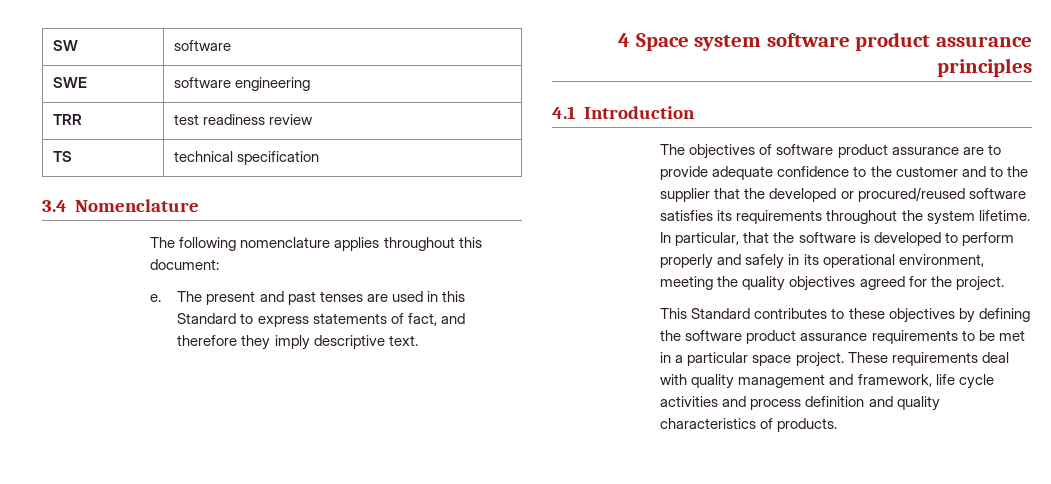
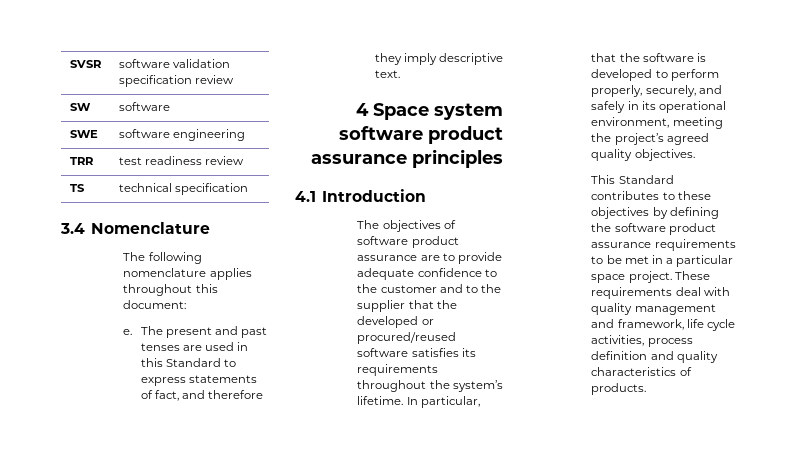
(53, 45) none -> [69,60,102,68] [118,59,231,68] [118,75,235,87] SVSR | software validation specification review //
[926,210,975,225] system -> [452,380,503,392] system’s
[660,254,714,269] properly -> [591,85,696,97] properly, securely,
[742,276,1004,291] quality objectives agreed for the project. -> [614,133,709,145] [591,149,695,161] project’s agreed quality objectives.
[660,396,747,407] activities and -> [591,335,645,346] activities,

